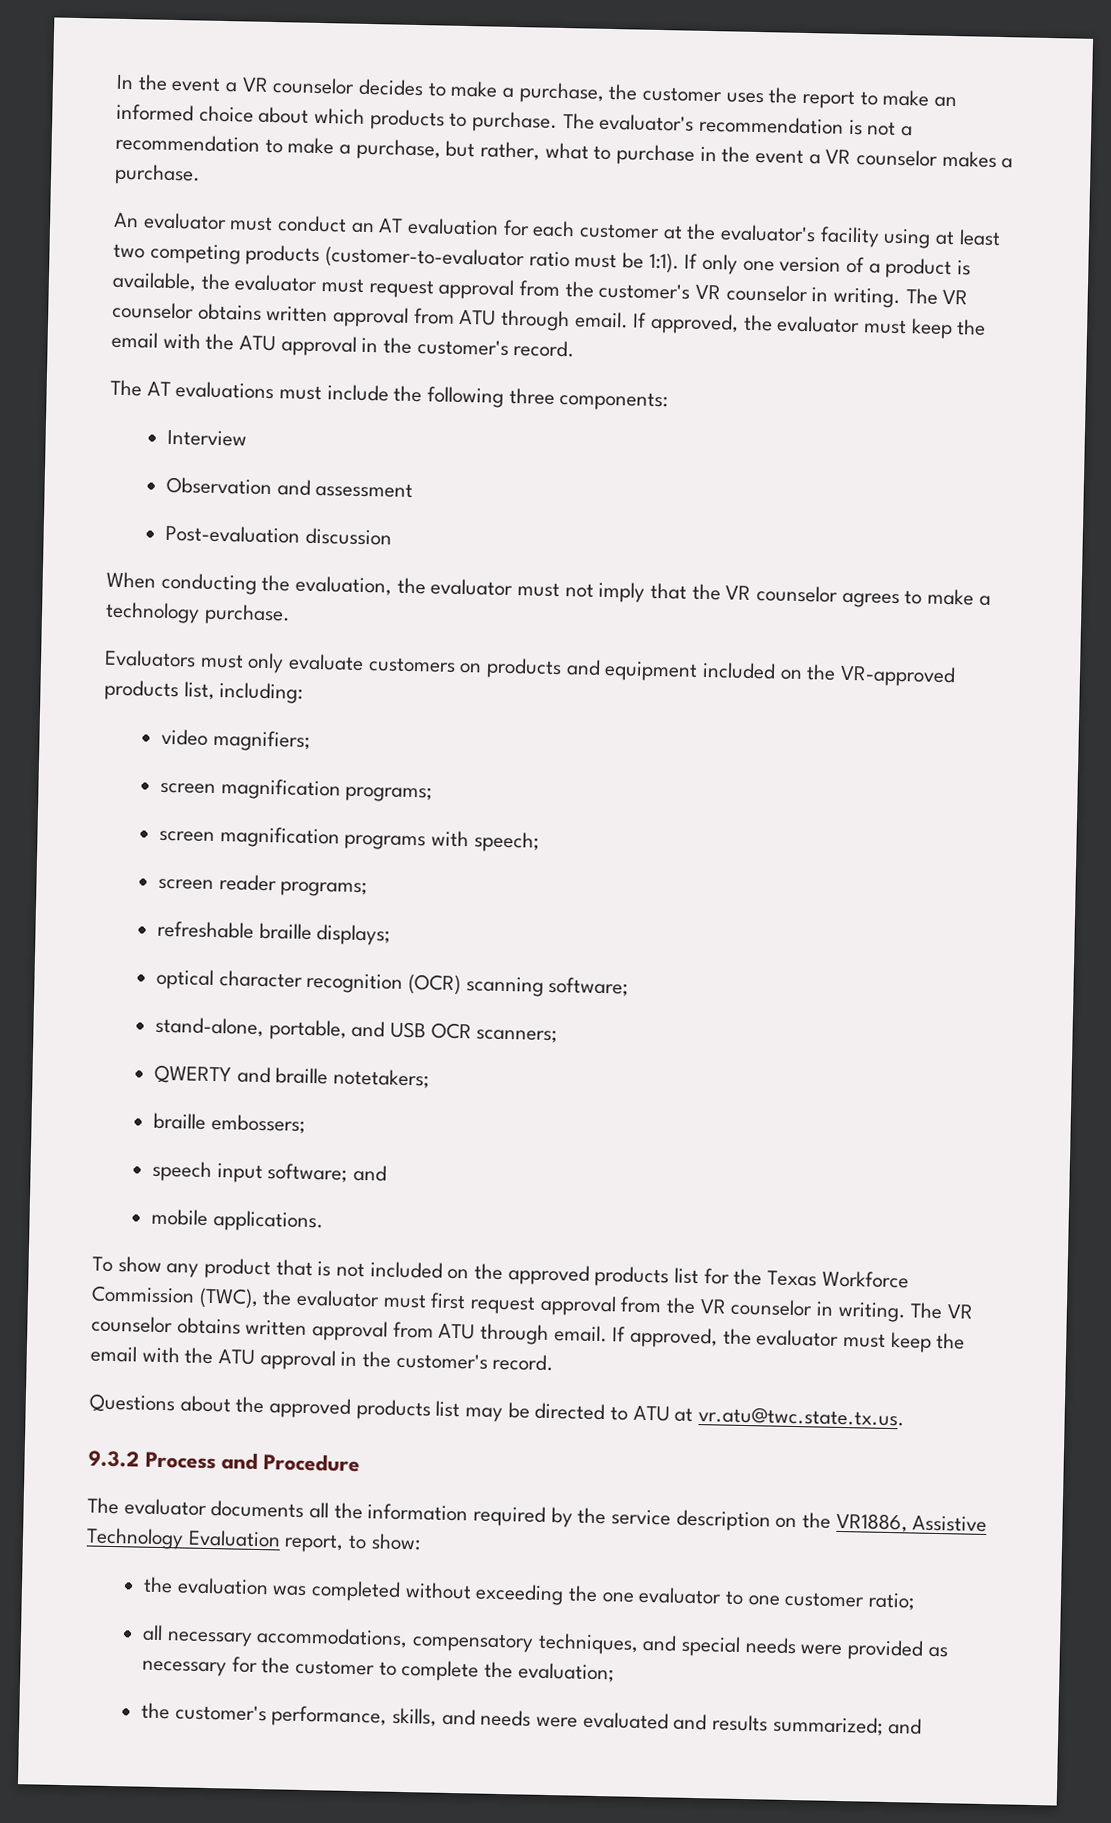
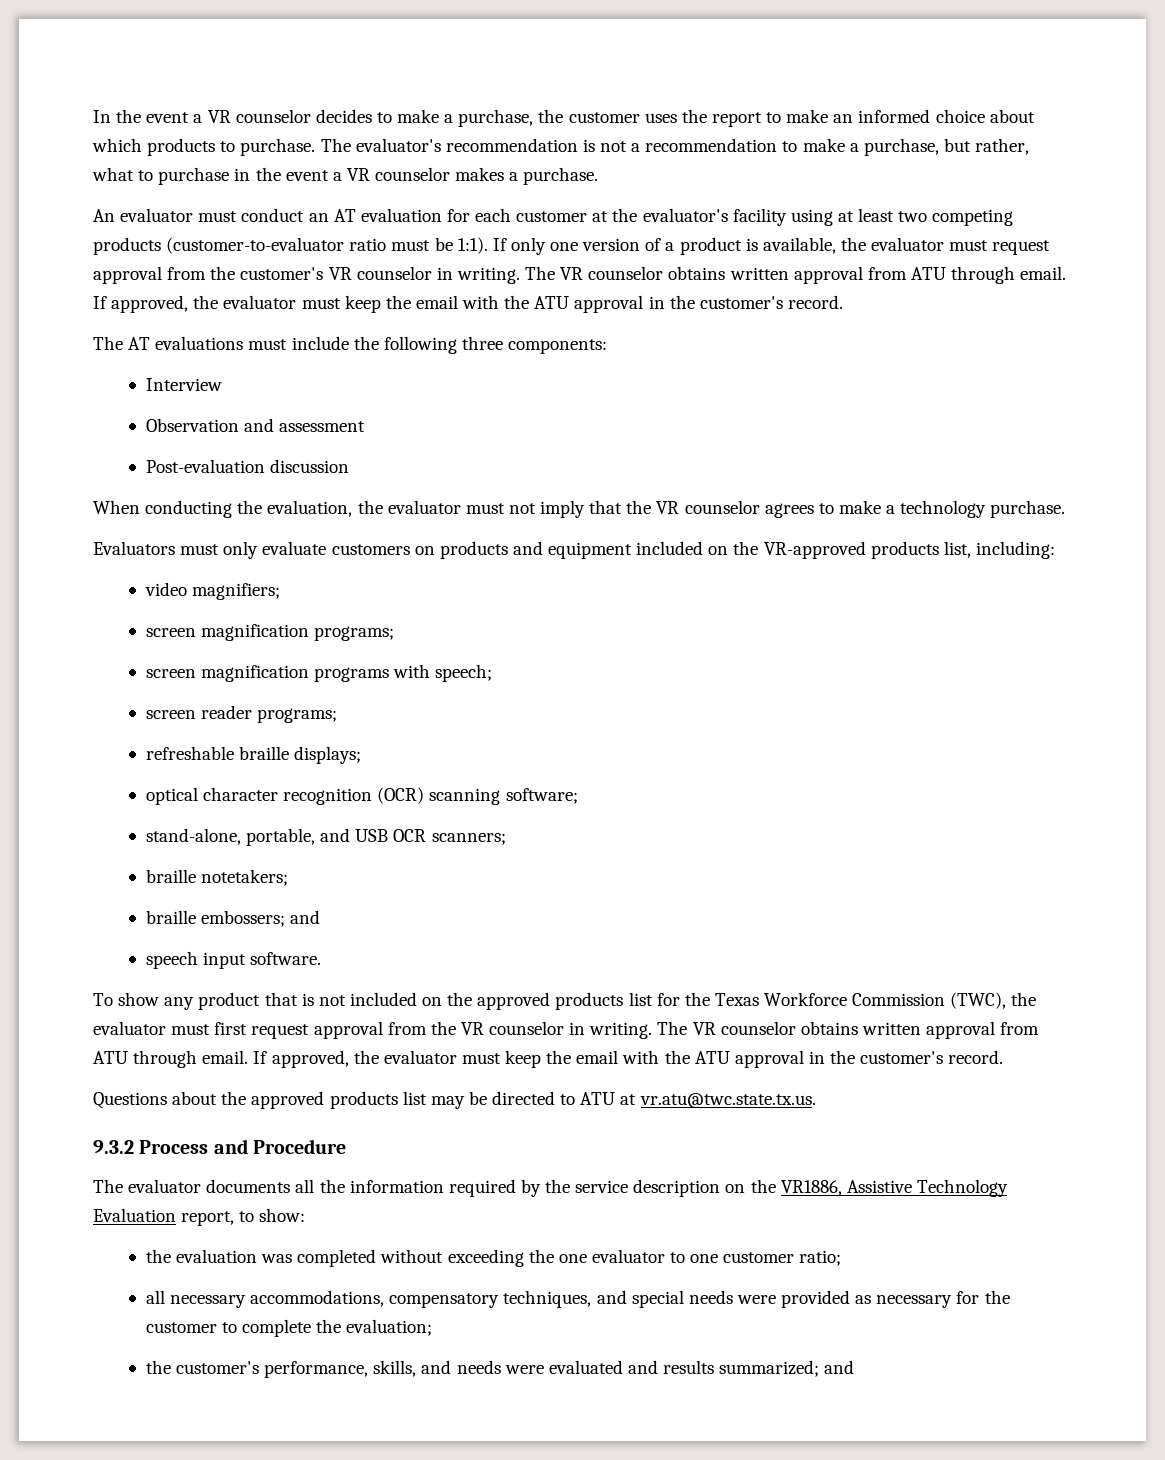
[154,1064,271,1085] QWERTY and -> (506, 839) none
(306, 1123) none -> [290,910,321,924] and
[267,1163,388,1183] [151,1208,324,1233] software; and // mobile applications. -> [250,952,322,965] software.

